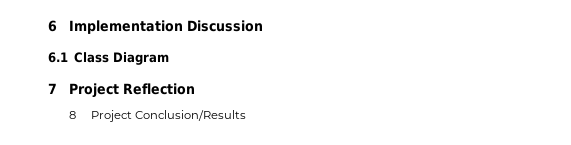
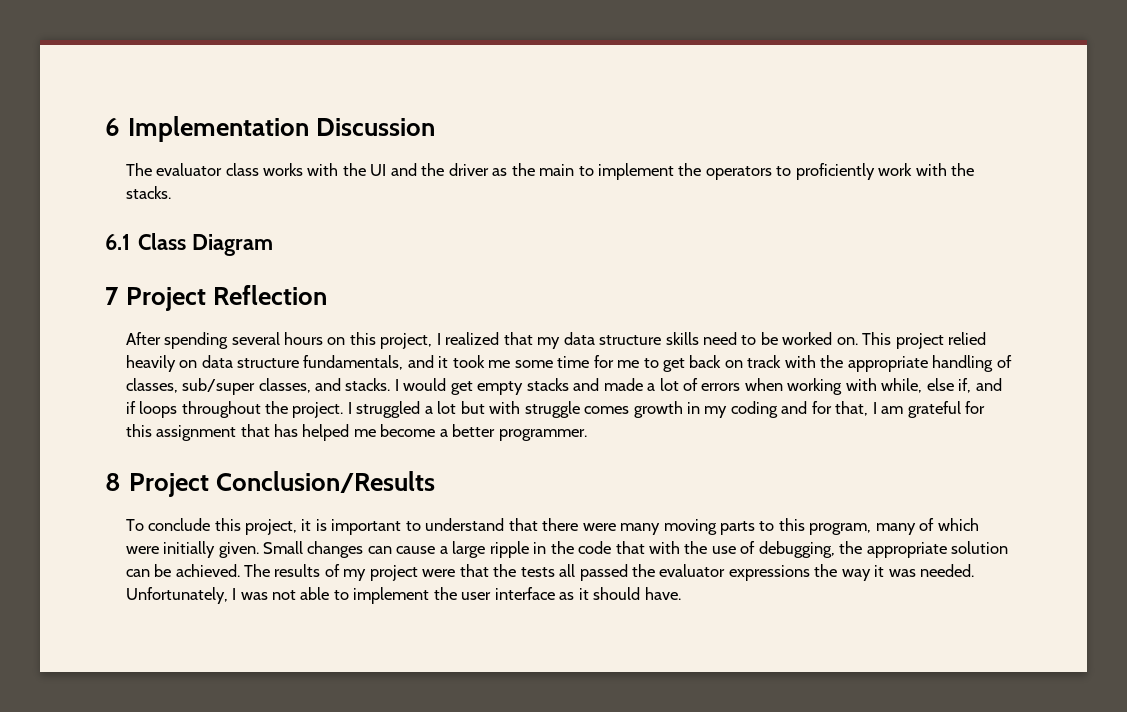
(264, 26) none -> [125,163,975,180] [125,186,171,199] // The evaluator class works with the UI and the driver as the main to implement the operators to proficiently work with the stacks.
[69,110,246,122] 8 Project Conclusion/Results -> [125,332,987,349] [125,355,1012,372] [125,378,1002,395] [125,401,986,418] [125,424,587,441] [105,471,436,497] [125,518,979,535] [125,541,1009,558] [125,564,975,581] [125,587,681,604] After spending several hours on this project, I realized that my data structure skills need to be worked on. This project relied heavily on data structure fundamentals, and it took me some time for me to get back on track with the appropriate handling of classes, sub/super classes, and stacks. I would get empty stacks and made a lot of errors when working with while, else if, and if loops throughout the project. I struggled a lot but with struggle comes growth in my coding and for that, I am grateful for this assignment that has helped me become a better programmer. // 8 Project Conclusion/Results // To conclude this project, it is important to understand that there were many moving parts to this program, many of which were initially given. Small changes can cause a large ripple in the code that with the use of debugging, the appropriate solution can be achieved. The results of my project were that the tests all passed the evaluator expressions the way it was needed. Unfortunately, I was not able to implement the user interface as it should have.

